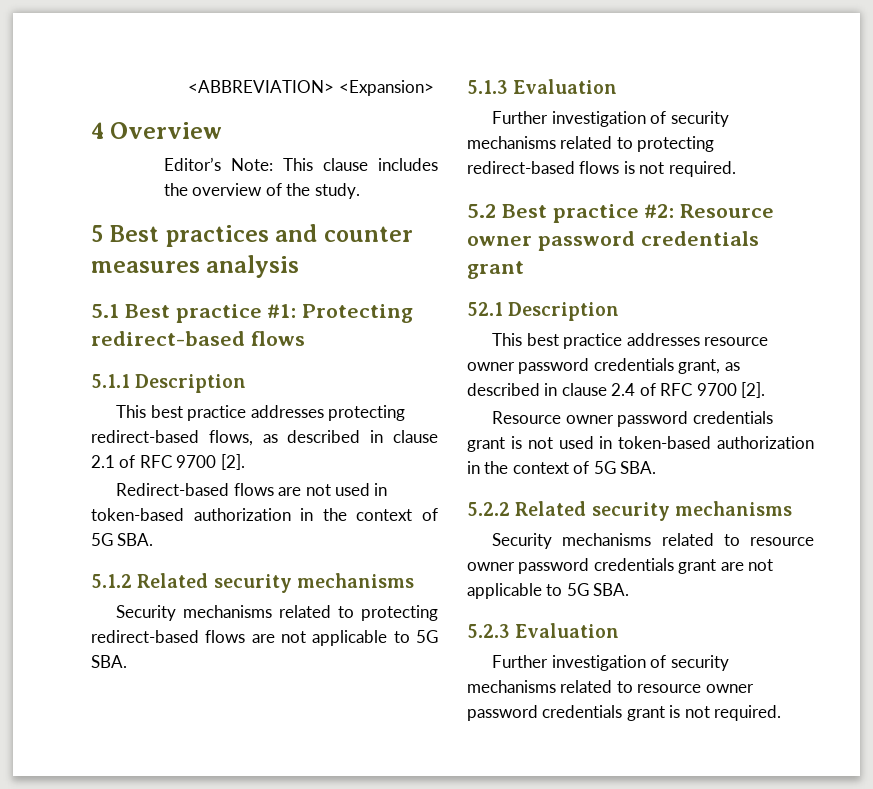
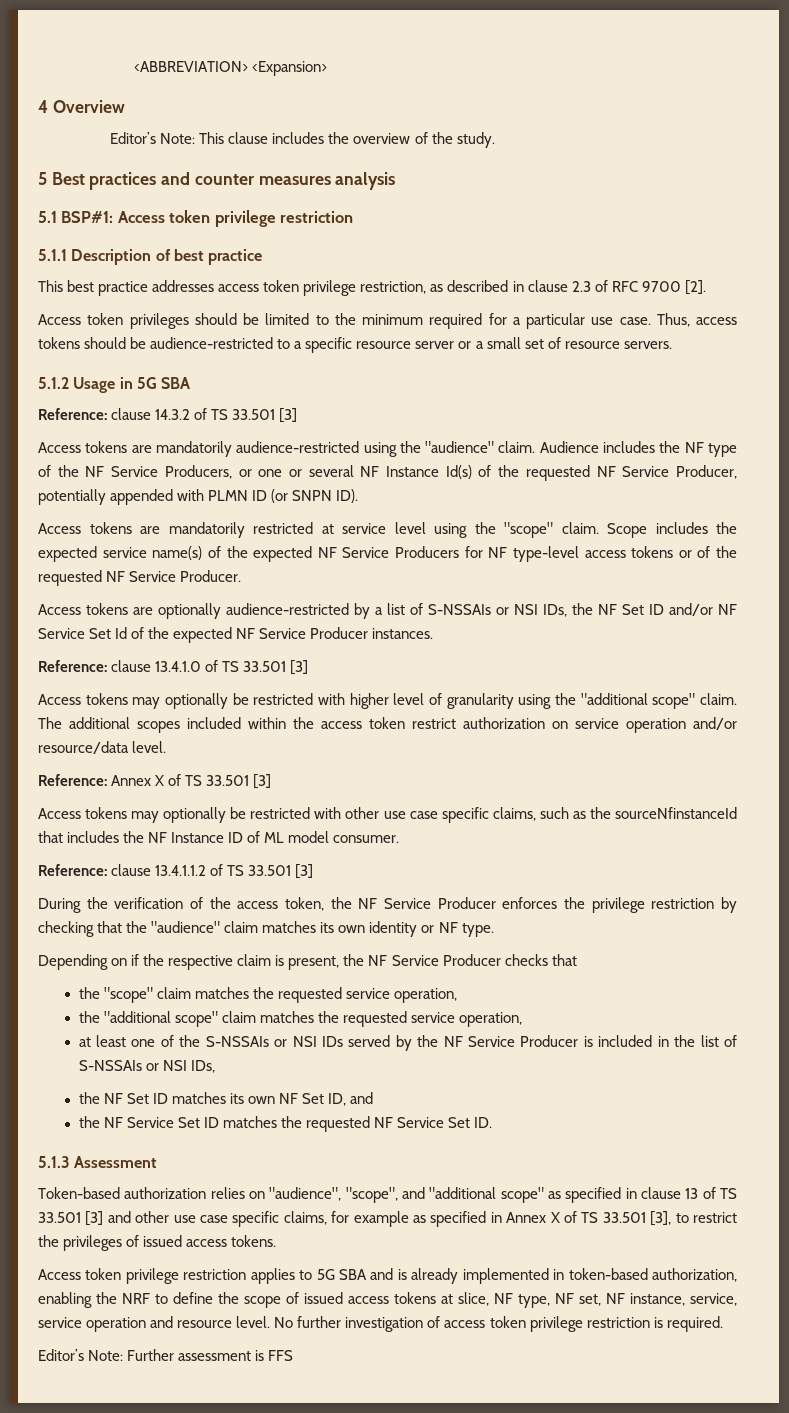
[124,304,414,323] [91,331,305,346] Best practice #1: Protecting redirect-based flows -> [61,210,354,227] BSP#1: Access token privilege restriction
[116,405,405,421] [91,430,439,446] [91,454,245,470] [116,483,388,496] [91,508,439,521] [91,533,154,546] [91,573,414,593] [116,605,438,621] [91,630,438,646] [91,655,127,668] [467,79,618,94] [492,111,729,127] [467,136,715,152] [467,161,736,177] [467,204,775,223] [467,231,759,251] [467,261,524,279] [467,302,620,321] [492,333,768,349] [467,358,740,374] [467,382,766,398] [492,411,773,427] [467,436,814,452] [467,461,657,474] [467,501,792,521] [492,533,814,549] [467,558,774,574] [467,583,630,599] [467,623,620,638] [492,655,729,671] [467,680,754,693] [467,705,782,721] // This best practice addresses protecting redirect-based flows, as described in clause 2.1 of RFC 9700 [2]. // Redirect-based flows are not used in token-based authorization in the context of 5G SBA. // 5.1.2 Related security mechanisms // Security mechanisms related to protecting redirect-based flows are not applicable to 5G SBA. // 5.1.3 Evaluation // Further investigation of security mechanisms related to protecting redirect-based flows is not required. // 5.2 Best practice #2: Resource owner password credentials grant // 52.1 Description // This best practice addresses resource owner password credentials grant, as described in clause 2.4 of RFC 9700 [2]. // Resource owner password credentials grant is not used in token-based authorization in the context of 5G SBA. // 5.2.2 Related security mechanisms // Security mechanisms related to resource owner password credentials grant are not applicable to 5G SBA. // 5.2.3 Evaluation // Further investigation of security mechanisms related to resource owner password credentials grant is not required. -> [155,249,263,265] [38,280,706,296] [38,313,737,329] [38,337,672,353] [38,377,191,393] [38,408,298,423] [38,441,737,457] [38,465,737,481] [38,489,359,505] [38,522,737,538] [38,546,737,562] [38,570,242,586] [38,603,737,619] [38,627,434,643] [38,660,309,675] [38,693,737,709] [38,717,737,733] [38,741,167,754] [38,774,272,789] [38,807,738,823] [38,831,400,843] [38,864,314,879] [38,897,737,913] [38,921,494,937] [38,954,577,970] [78,987,457,1003] [78,1011,522,1027] [78,1035,737,1051] [78,1060,215,1073] [78,1092,374,1106] [78,1116,493,1132] [38,1156,158,1168] [38,1187,738,1203] [38,1211,737,1227] [38,1235,277,1251] [38,1268,738,1284] [38,1292,737,1308] [38,1316,723,1332] [38,1349,294,1361] of best practice // This best practice addresses access token privilege restriction, as described in clause 2.3 of RFC 9700 [2]. // Access token privileges should be limited to the minimum required for a particular use case. Thus, access tokens should be audience-restricted to a specific resource server or a small set of resource servers. // 5.1.2 Usage in 5G SBA // Reference: clause 14.3.2 of TS 33.501 [3] // Access tokens are mandatorily audience-restricted using the "audience" claim. Audience includes the NF type of the NF Service Producers, or one or several NF Instance Id(s) of the requested NF Service Producer, potentially appended with PLMN ID (or SNPN ID). // Access tokens are mandatorily restricted at service level using the "scope" claim. Scope includes the expected service name(s) of the expected NF Service Producers for NF type-level access tokens or of the requested NF Service Producer. // Access tokens are optionally audience-restricted by a list of S-NSSAIs or NSI IDs, the NF Set ID and/or NF Service Set Id of the expected NF Service Producer instances. // Reference: clause 13.4.1.0 of TS 33.501 [3] // Access tokens may optionally be restricted with higher level of granularity using the "additional scope" claim. The additional scopes included within the access token restrict authorization on service operation and/or resource/data level. // Reference: Annex X of TS 33.501 [3] // Access tokens may optionally be restricted with other use case specific claims, such as the sourceNfinstanceId that includes the NF Instance ID of ML model consumer. // Reference: clause 13.4.1.1.2 of TS 33.501 [3] // During the verification of the access token, the NF Service Producer enforces the privilege restriction by checking that the "audience" claim matches its own identity or NF type. // Depending on if the respective claim is present, the NF Service Producer checks that // the "scope" claim matches the requested service operation, // the "additional scope" claim matches the requested service operation, // at least one of the S-NSSAIs or NSI IDs served by the NF Service Producer is included in the list of S-NSSAIs or NSI IDs, // the NF Set ID matches its own NF Set ID, and // the NF Service Set ID matches the requested NF Service Set ID. // 5.1.3 Assessment // Token-based authorization relies on "audience", "scope", and "additional scope" as specified in clause 13 of TS 33.501 [3] and other use case specific claims, for example as specified in Annex X of TS 33.501 [3], to restrict the privileges of issued access tokens. // Access token privilege restriction applies to 5G SBA and is already implemented in token-based authorization, enabling the NRF to define the scope of issued access tokens at slice, NF type, NF set, NF instance, service, service operation and resource level. No further investigation of access token privilege restriction is required. // Editor’s Note: Further assessment is FFS

